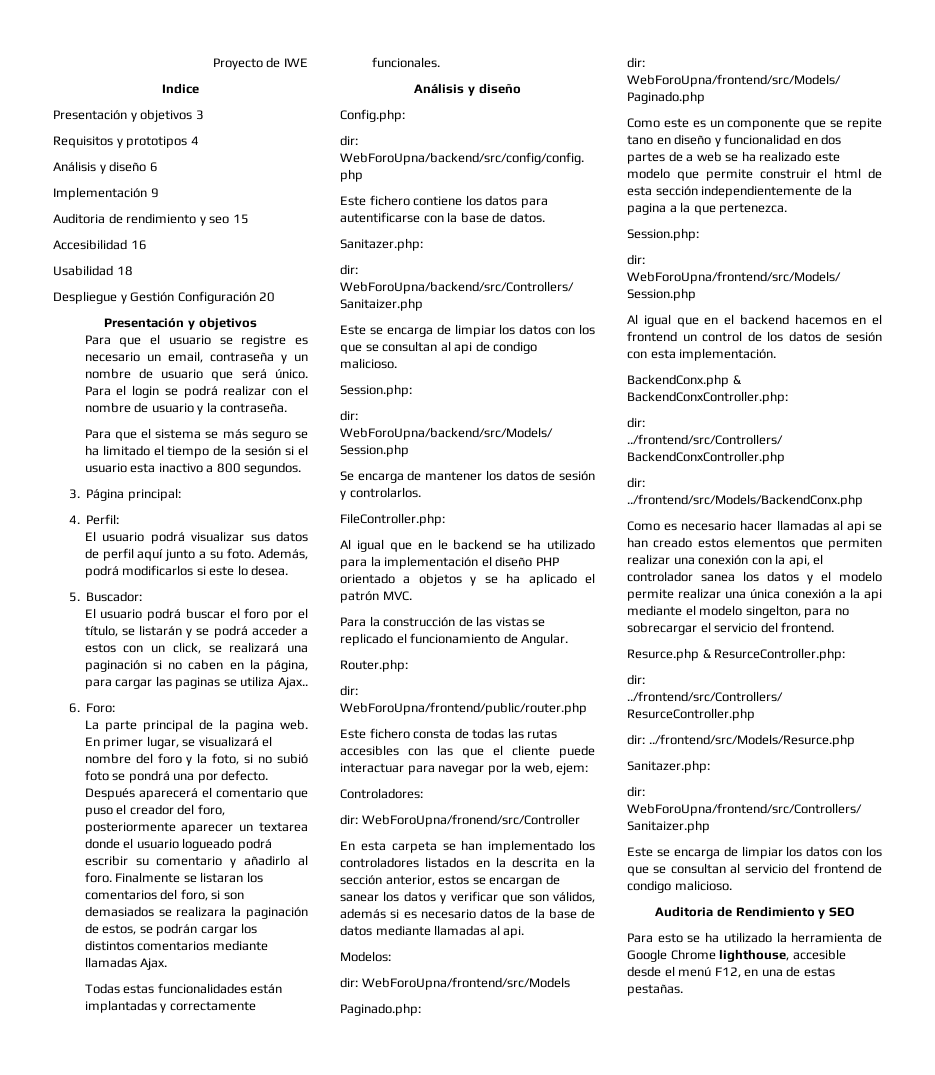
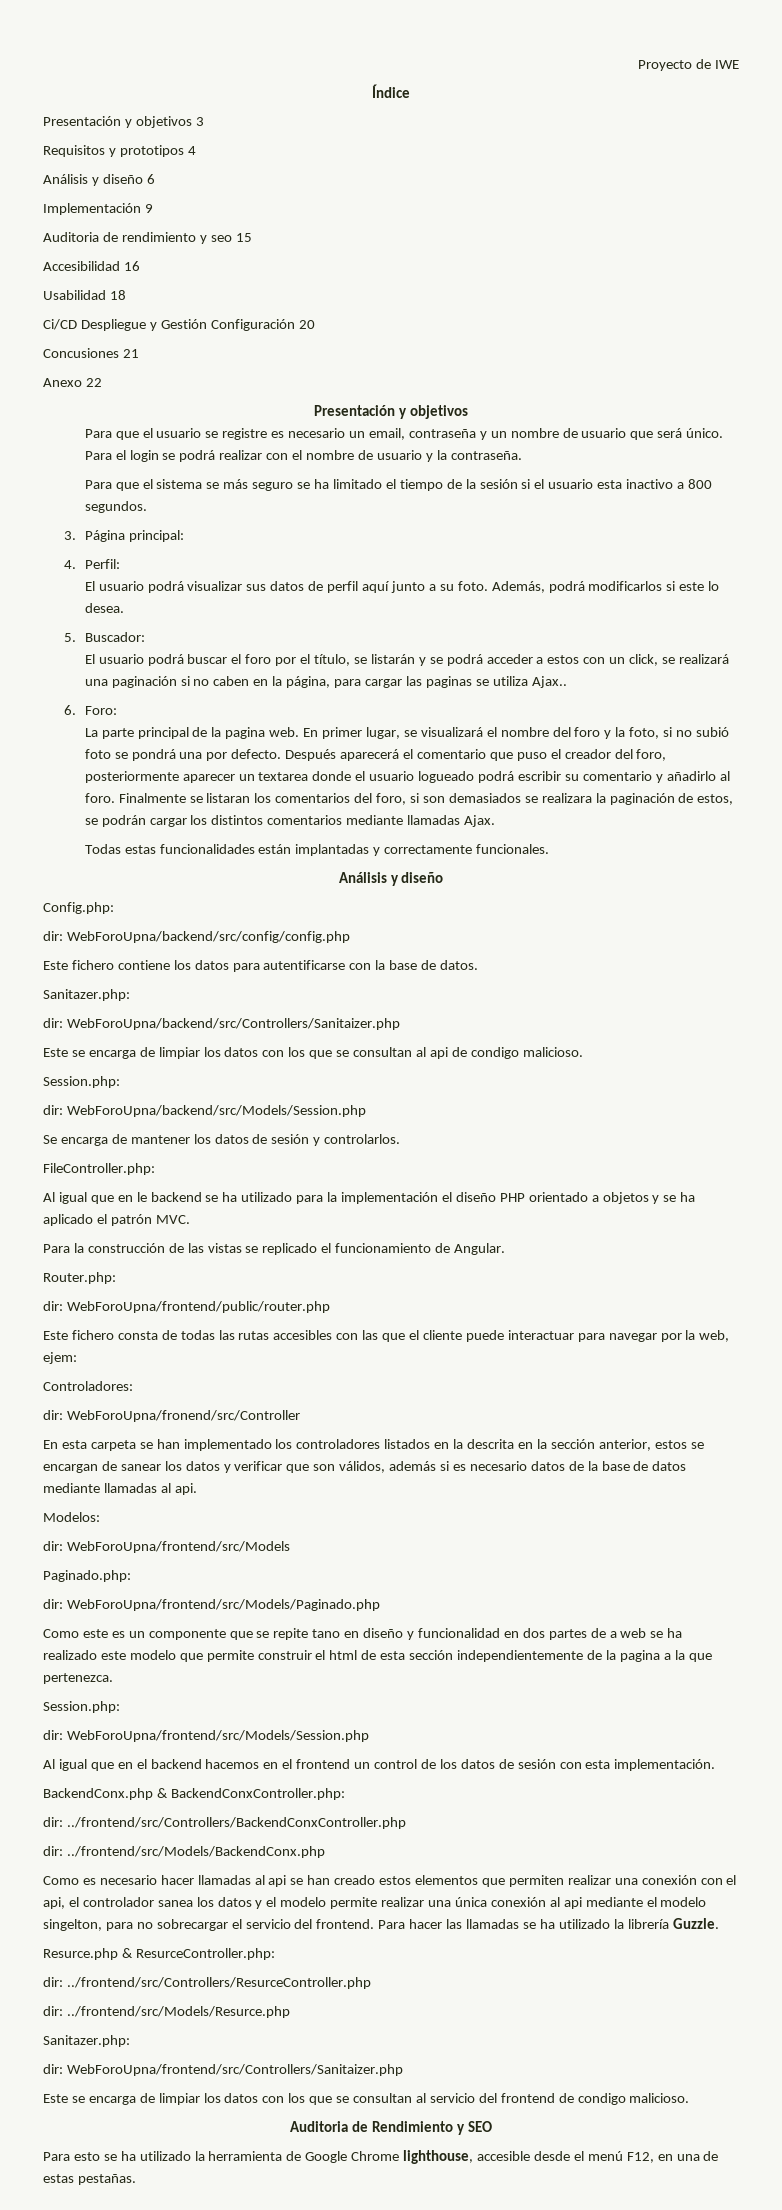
[162,83,199,94] Indice -> [372,84,410,98] Índice
(133, 271) none -> [43,319,77,330] Ci/CD
(276, 297) none -> [43,348,139,358] [43,378,102,387] // Concusiones 21 // Anexo 22
[775,554,786,565] la -> [726,1875,737,1885] el
[838,588,860,599] a la -> [549,1897,560,1907] al
(835, 627) none -> [378,1918,719,1929] Para hacer las llamadas se ha utilizado la librería Guzzle.

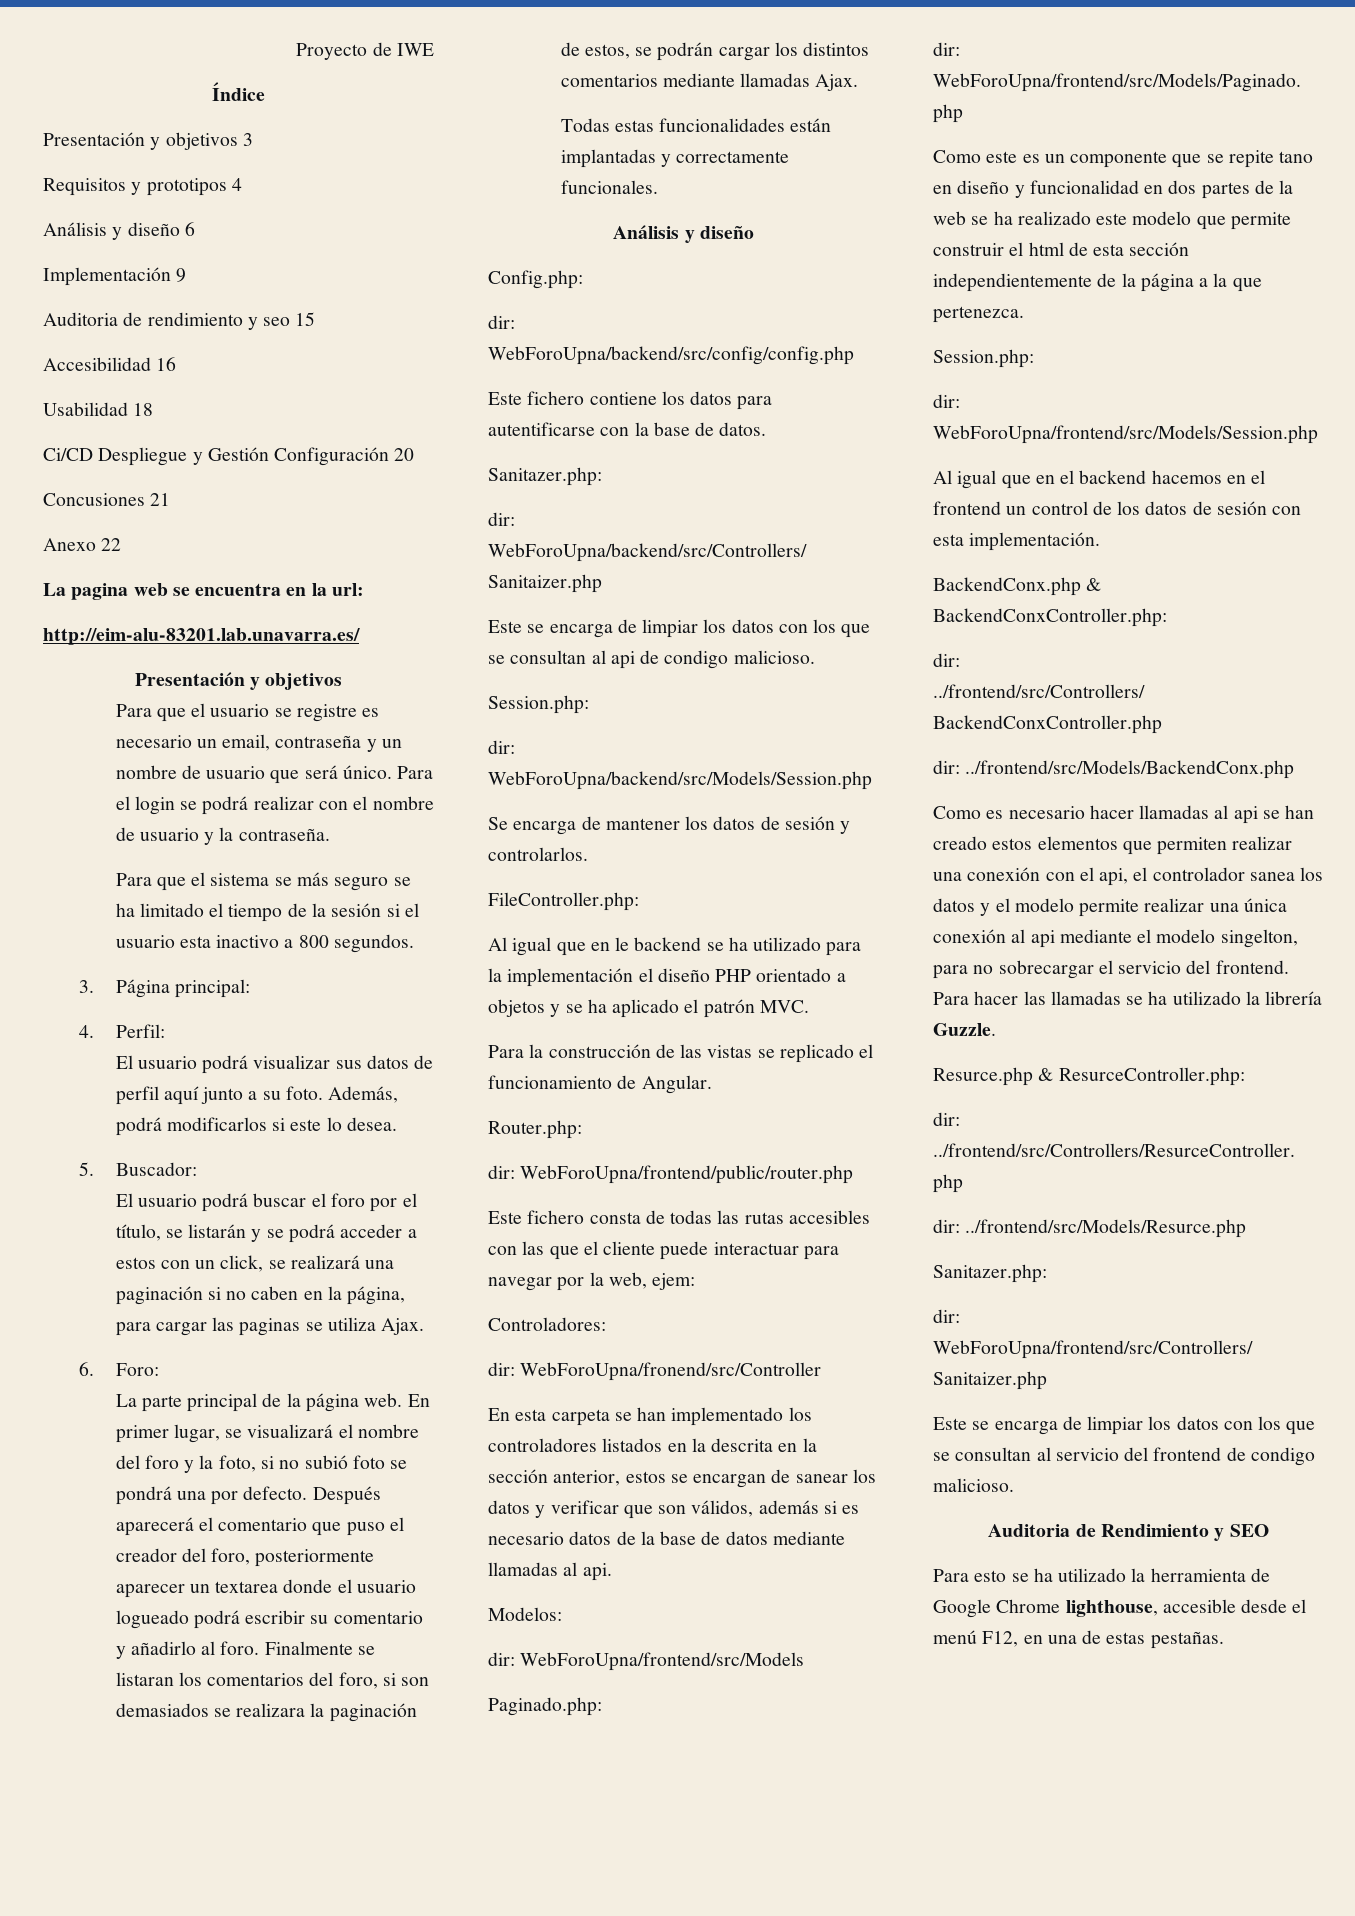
(102, 382) none -> [43,583,364,600] [43,628,360,645] // La pagina web se encuentra en la url: // http://eim-alu-83201.lab.unavarra.es/
[531,676,567,688] Ajax.. -> [381,1318,425,1335] Ajax.
[225,727,266,739] pagina -> [305,1393,359,1412] página
[609,1631,617,1638] a -> [1279,180,1294,194] la
[619,1650,660,1662] pagina -> [1140,273,1194,292] página

